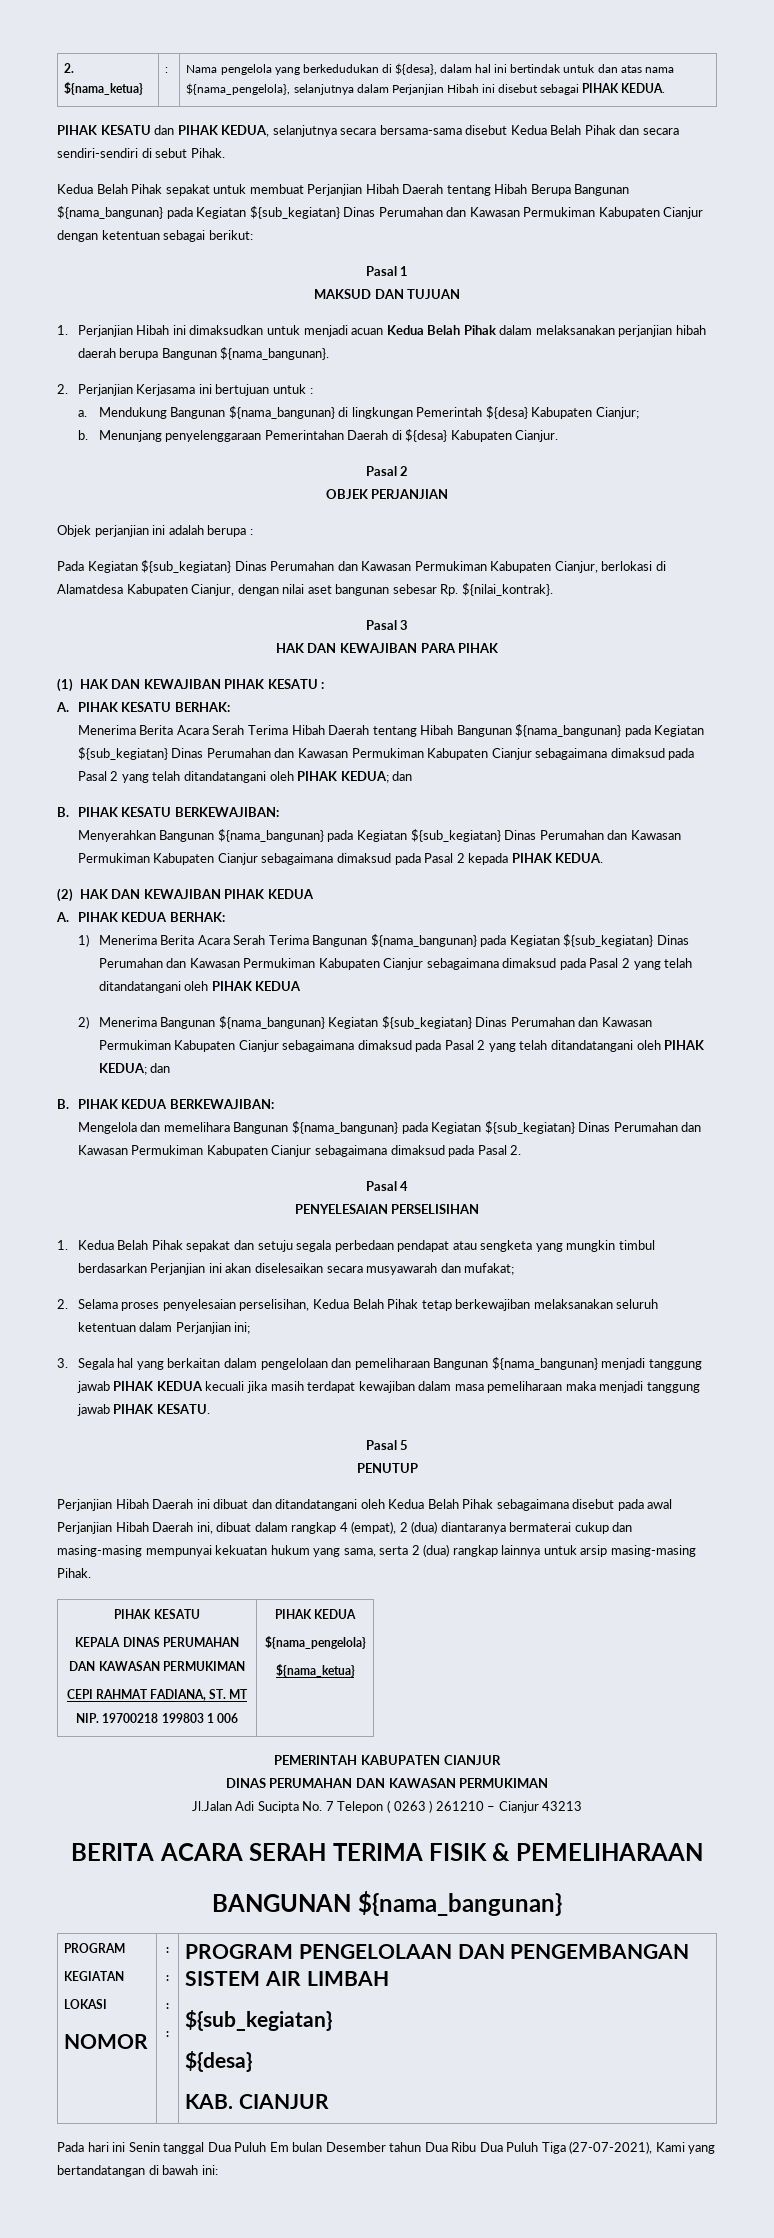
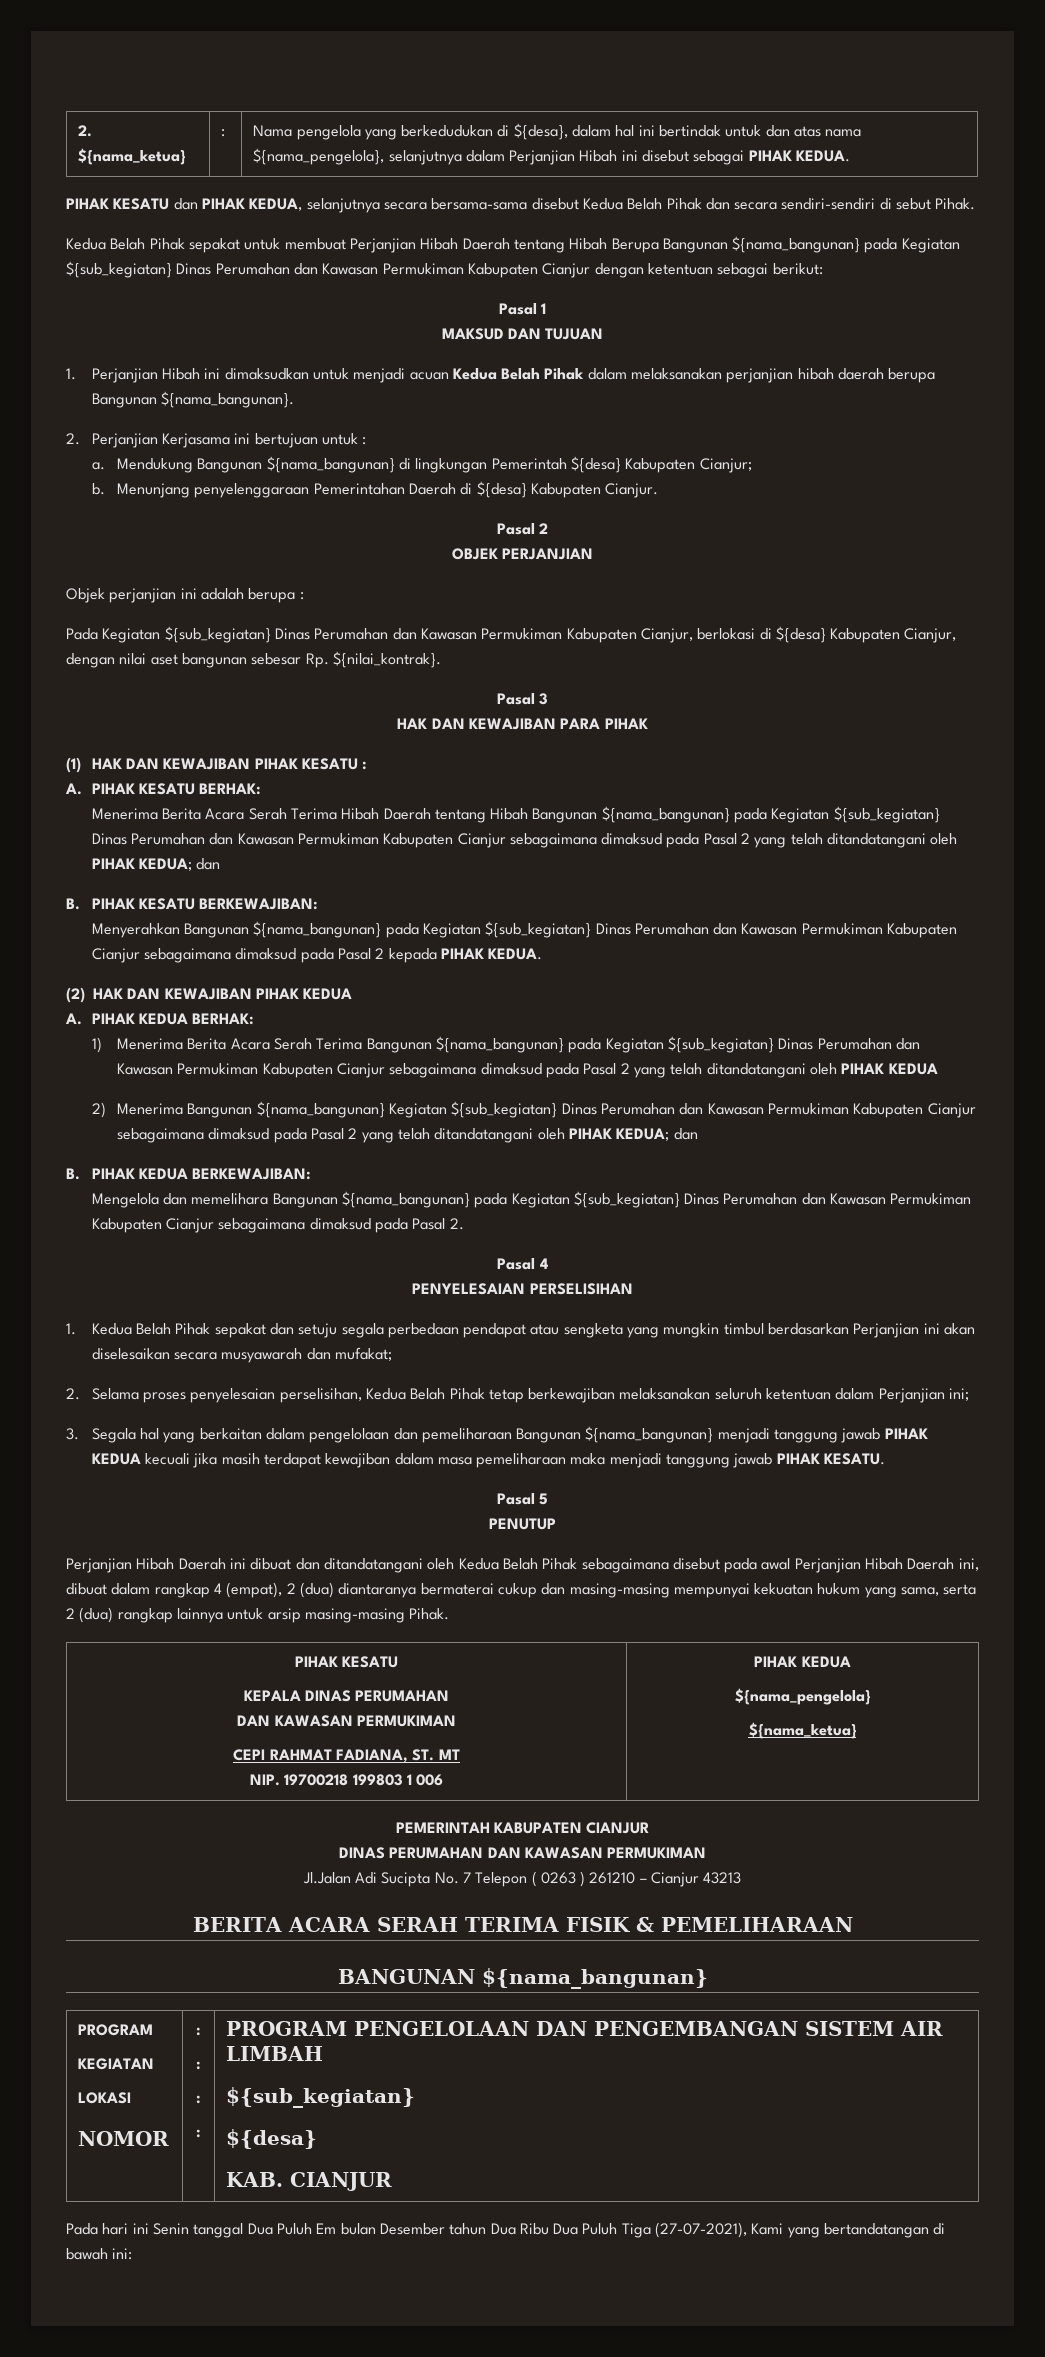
[57,584,123,594] Alamatdesa -> [775,626,826,643] ${desa}

